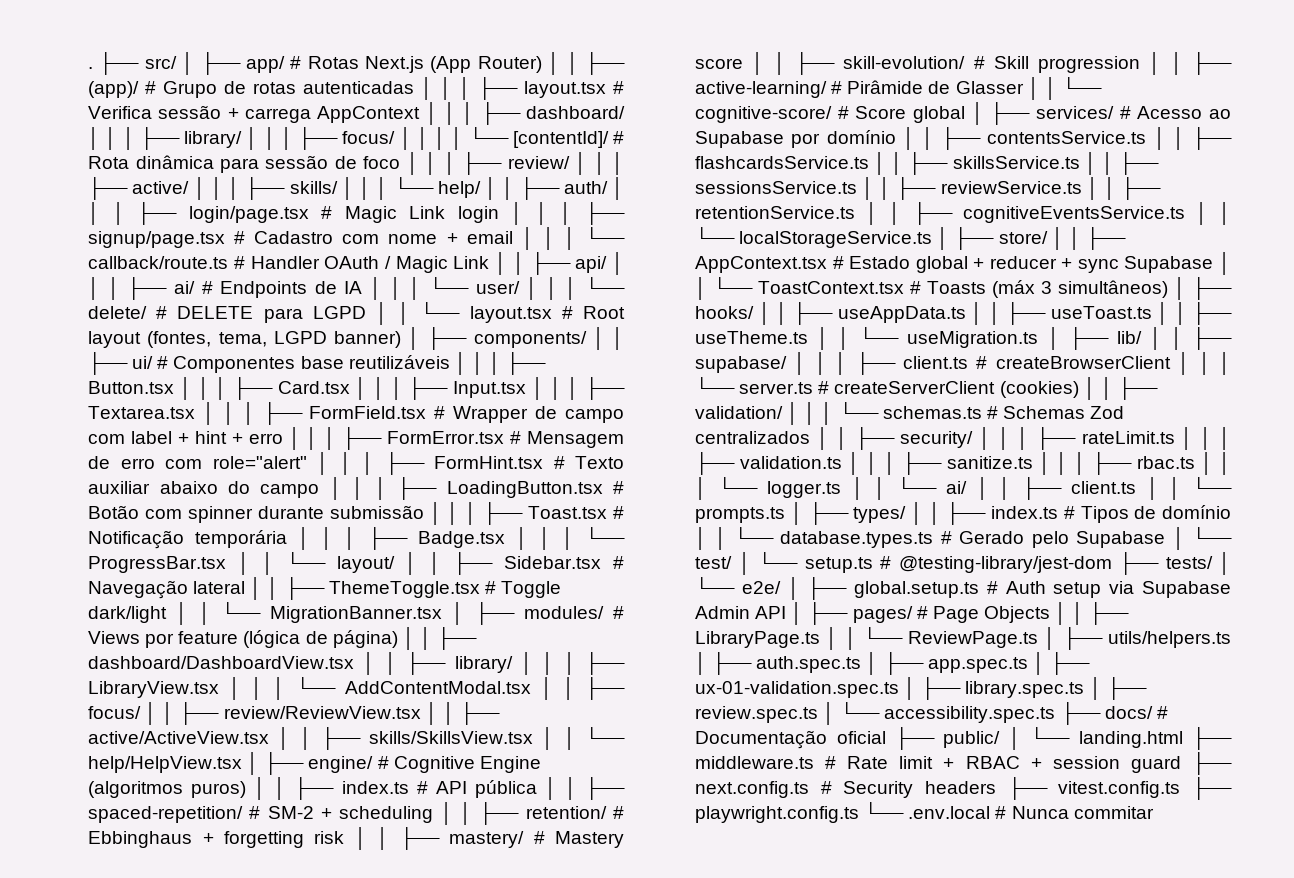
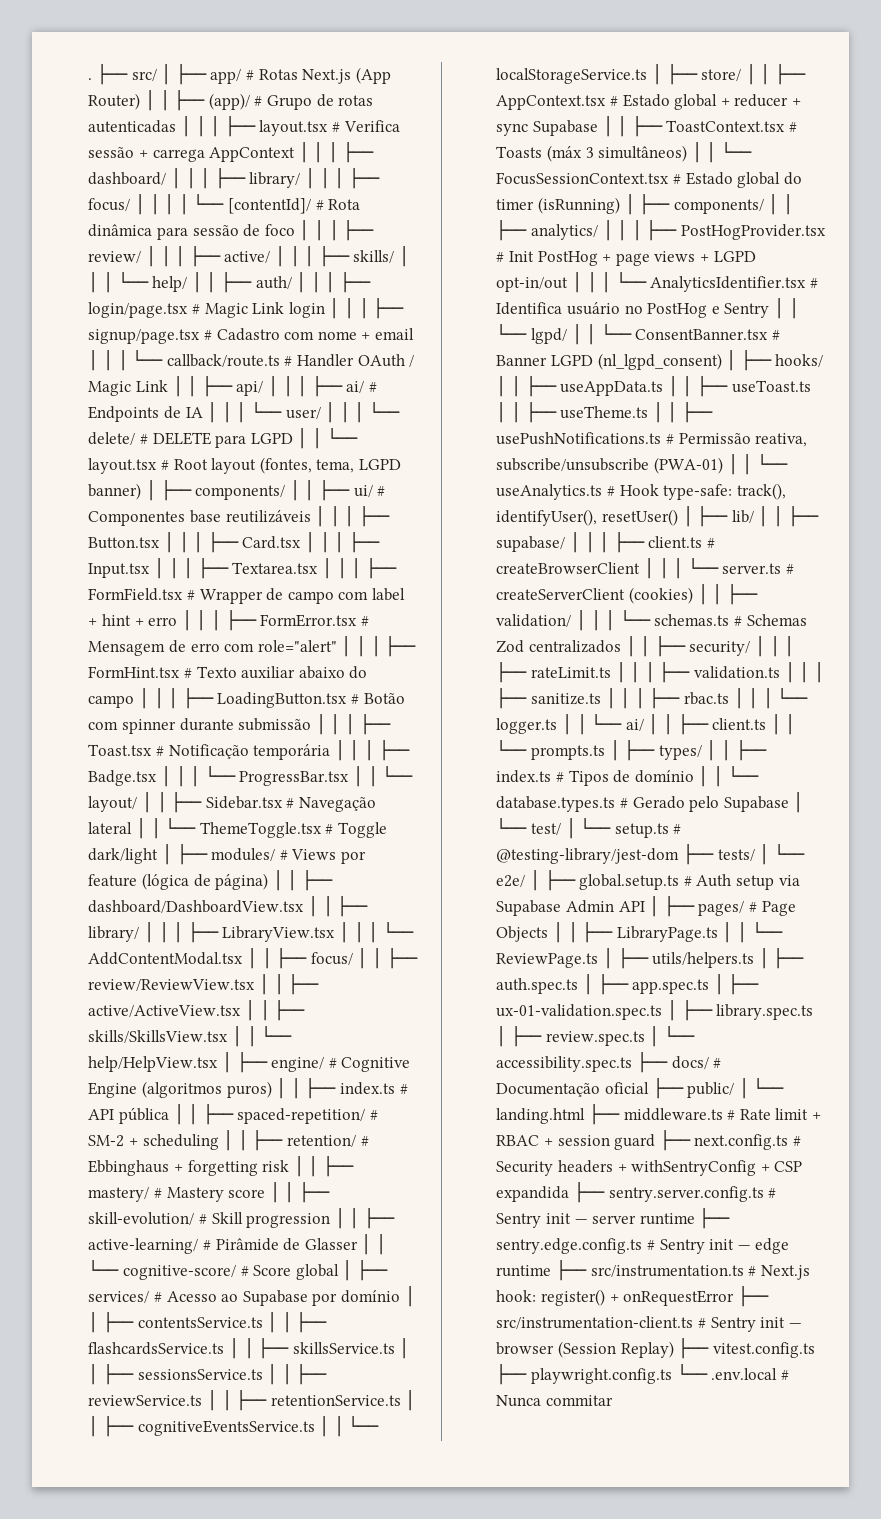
[284,577,325,600] ├── -> [165,818,197,834] └──
[198,602,465,625] │ └── MigrationBanner.tsx │ -> (172, 854) none
[713,277,754,294] └── -> [631,116,663,137] ├──
(1187, 288) none -> [706,142,752,163] [496,172,802,188] [496,194,793,215] [496,220,826,241] [496,251,756,266] [496,272,818,293] [496,298,799,319] [496,324,780,345] [496,350,737,371] │ └── FocusSessionContext.tsx # Estado global do timer (isRunning) │ ├── components/ │ │ ├── analytics/ │ │ │ ├── PostHogProvider.tsx # Init PostHog + page views + LGPD opt-in/out │ │ │ └── AnalyticsIdentifier.tsx # Identifica usuário no PostHog e Sentry │ │ └── lgpd/ │ │ └── ConsentBanner.tsx # Banner LGPD (nl_lgpd_consent) │
[859,327,1039,348] └── useMigration.ts -> [681,402,713,423] [496,432,808,447] [496,454,788,475] [496,483,786,500] [496,509,678,526] ├── usePushNotifications.ts # Permissão reativa, subscribe/unsubscribe (PWA-01) │ │ └── useAnalytics.ts # Hook type-safe: track(), identifyUser(), resetUser()
(997, 787) none -> [617,1160,803,1176] [496,1182,777,1203] [496,1208,731,1229] [496,1238,790,1254] [496,1260,810,1281] [496,1286,769,1307] [496,1316,802,1332] [496,1341,674,1358] + withSentryConfig + CSP expandida ├── sentry.server.config.ts # Sentry init — server runtime ├── sentry.edge.config.ts # Sentry init — edge runtime ├── src/instrumentation.ts # Next.js hook: register() + onRequestError ├── src/instrumentation-client.ts # Sentry init — browser (Session Replay)

